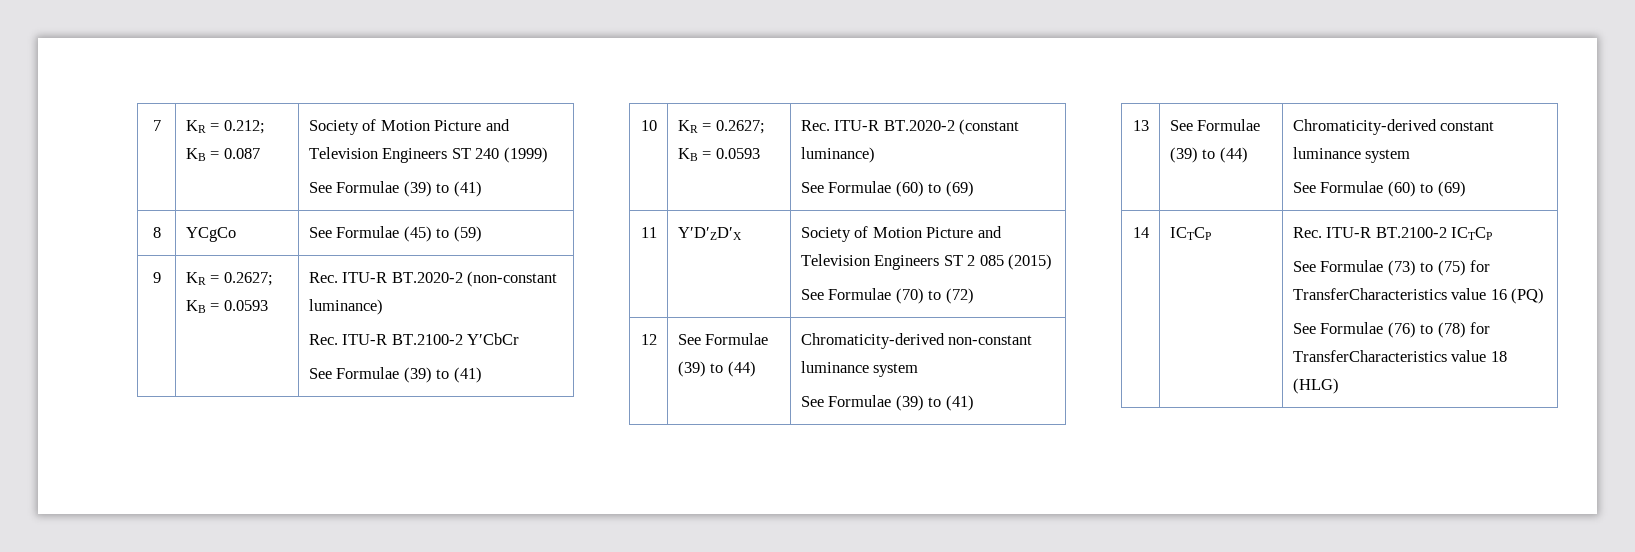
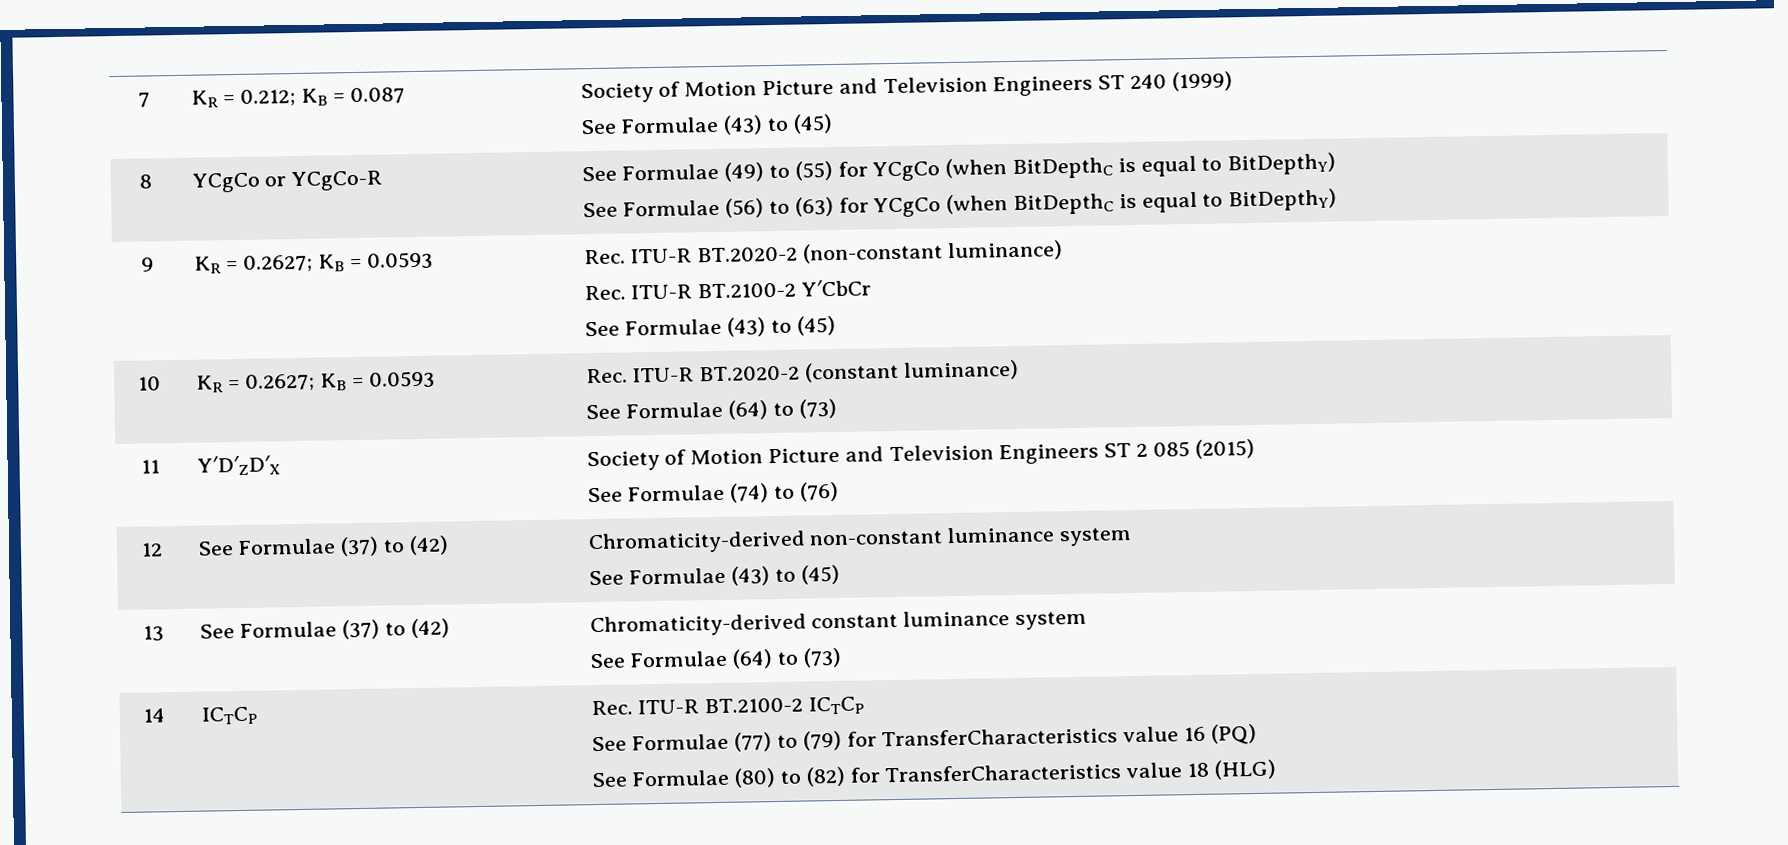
[403,181,482,197] (39) to (41) -> [723,113,833,135] (43) to (45)
[308,226,482,242] | See Formulae (45) to (59) -> [264,170,384,192] [581,152,1337,182] [582,188,1338,218] or YCgCo-R | See Formulae (49) to (55) for YCgCo (when BitDepthC is equal to BitDepthY) // See Formulae (56) to (63) for YCgCo (when BitDepthC is equal to BitDepthY)
[403,367,482,383] (39) to (41) -> [727,315,836,337] (43) to (45)
[895,181,974,197] (60) to (69) -> [728,398,837,420] (64) to (73)
[895,288,974,304] (70) to (72) -> [730,481,839,503] (74) to (76)
[677,361,756,377] (39) to (44) -> [340,535,449,557] (37) to (42)
[895,395,974,411] (39) to (41) -> [731,564,840,586] (43) to (45)
[1169,147,1248,163] (39) to (44) -> [342,618,450,640] (37) to (42)
[1387,181,1466,197] (60) to (69) -> [732,647,842,669] (64) to (73)
[1387,260,1466,276] (73) to (75) -> [734,730,842,752] (77) to (79)
[1387,322,1466,338] (76) to (78) -> [734,766,846,788] (80) to (82)

